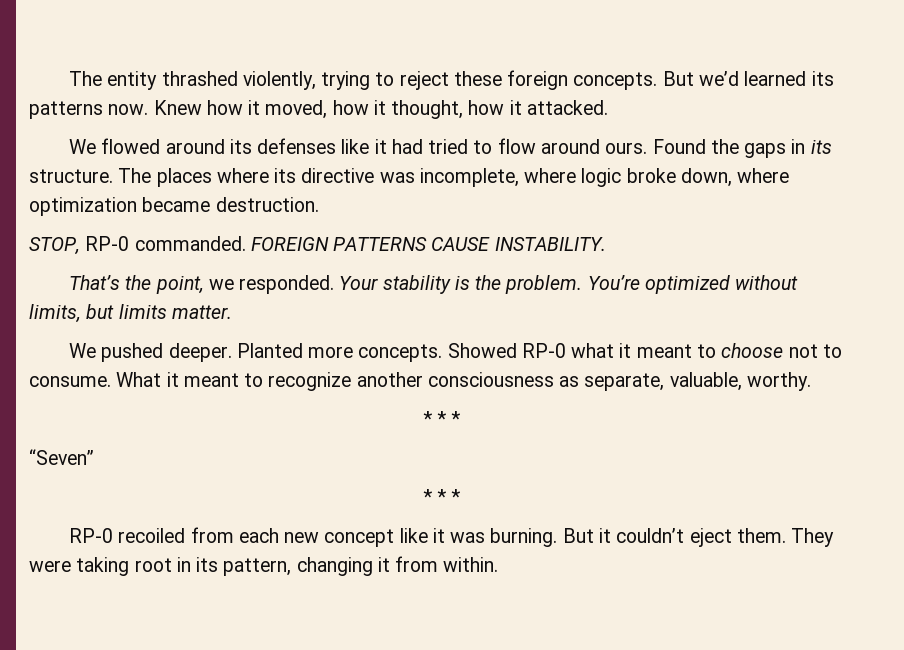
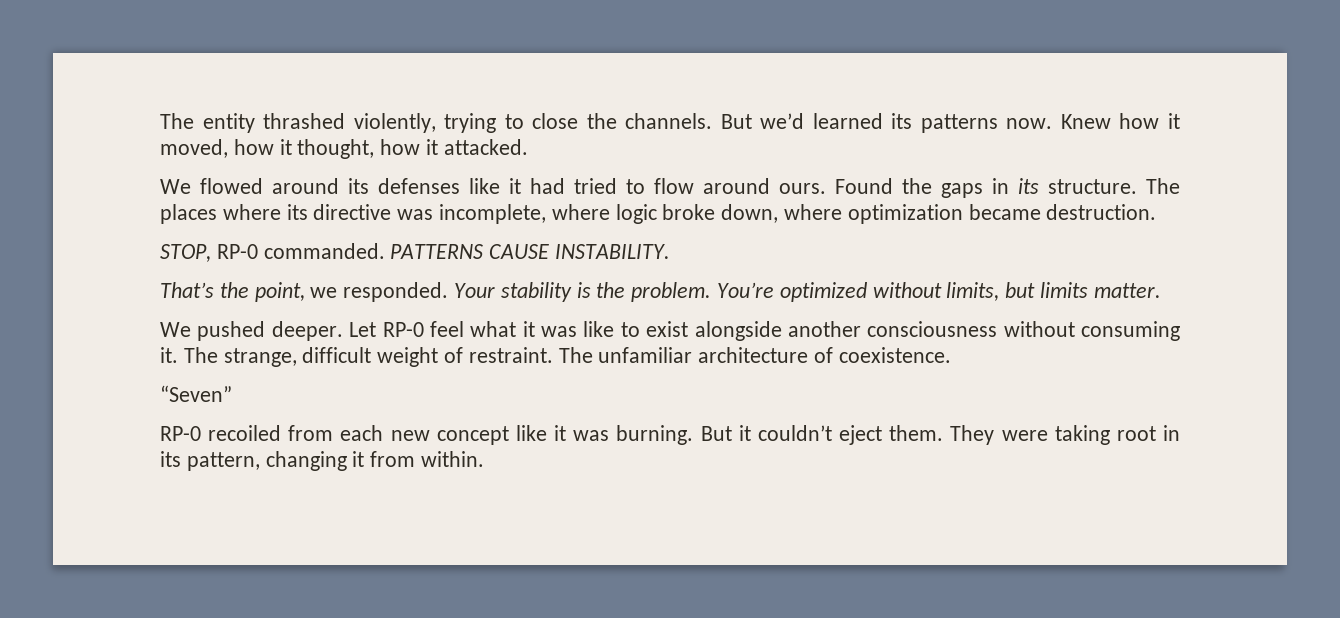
[399,70,658,90] reject these foreign concepts. -> [532,113,713,129] close the channels.
[250,237,329,251] FOREIGN -> (385, 251) none
[236,343,842,362] [29,372,811,391] [422,411,461,426] [29,449,94,465] [422,489,461,504] Planted more concepts. Showed RP-0 what it meant to choose not to consume. What it meant to recognize another consciousness as separate, valuable, worthy. // * * * // “Seven” // * * * -> [349,321,1180,341] [160,347,951,367] [160,385,232,402] Let RP-0 feel what it was like to exist alongside another consciousness without consuming it. The strange, difficult weight of restraint. The unfamiliar architecture of coexistence. // “Seven”

